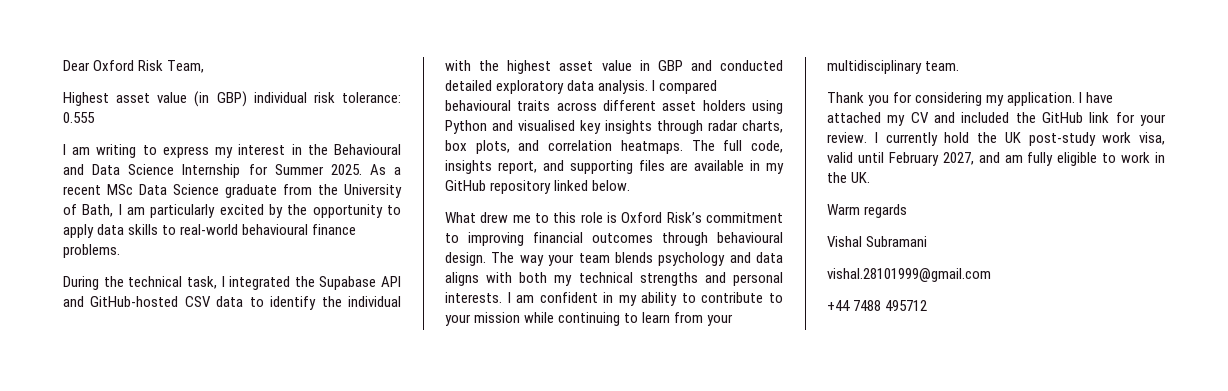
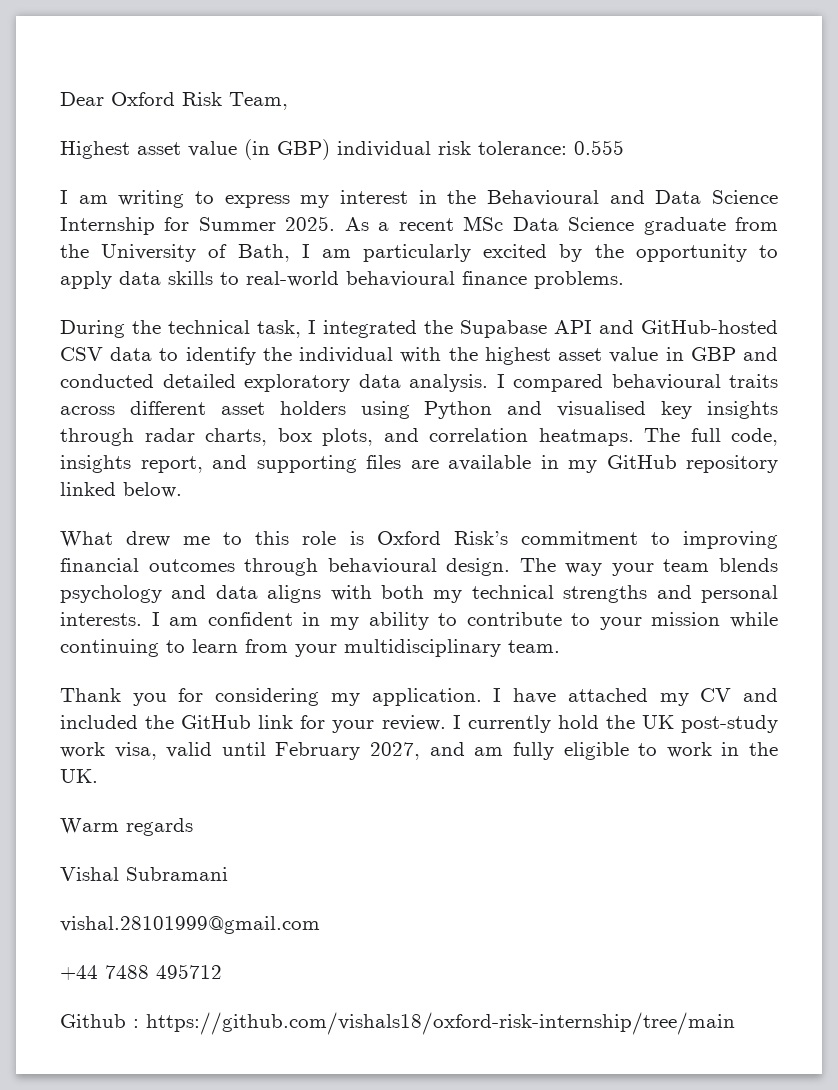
(928, 305) none -> [60,1012,735,1035] // Github : https://github.com/vishals18/oxford-risk-internship/tree/main

